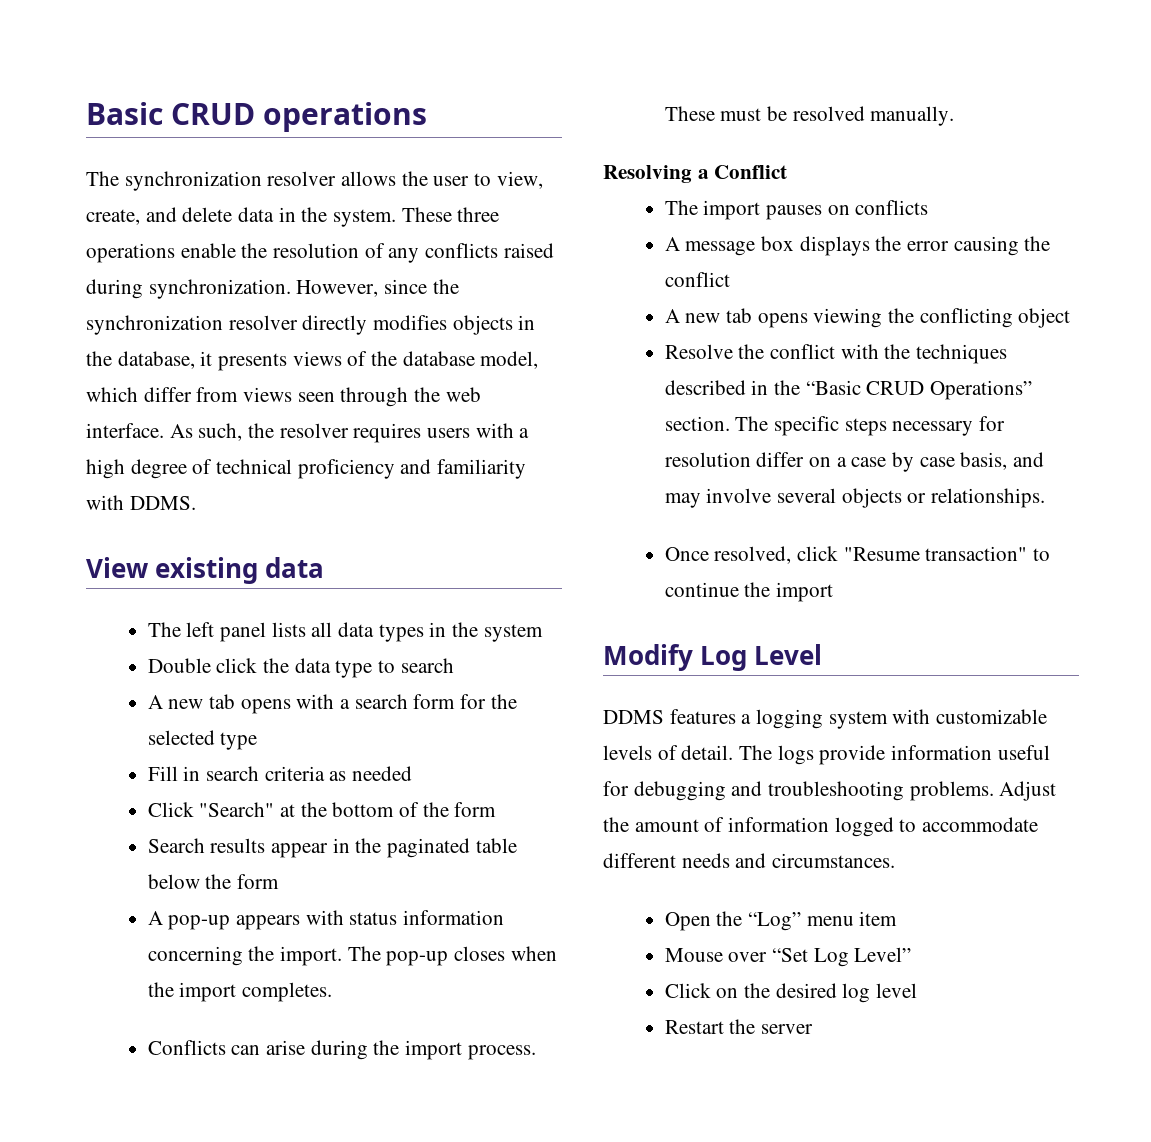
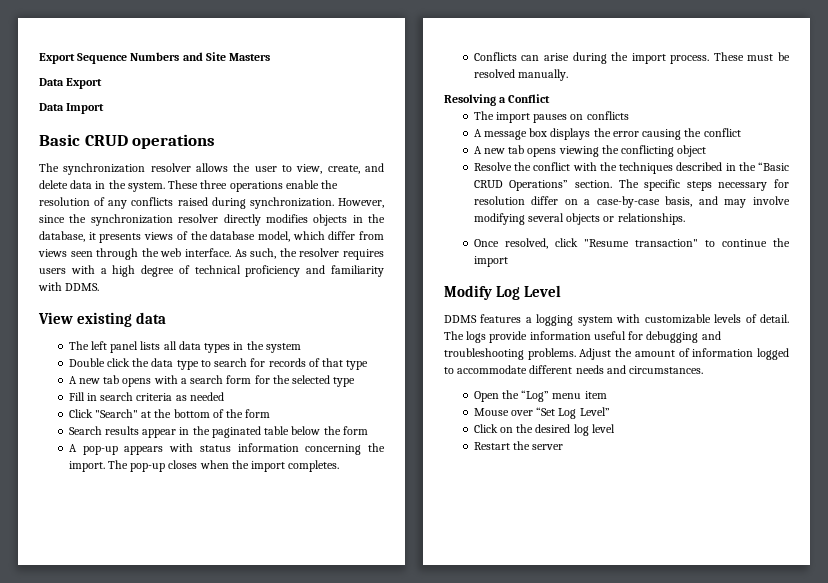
(86, 113) none -> [39,52,271,64] [39,78,103,89] [39,103,105,114] Export Sequence Numbers and Site Masters // Data Export // Data Import //
(454, 665) none -> [250,358,369,370] for records of that type
[851,452,955,472] case by case -> [596,196,660,208] case-by-case
(772, 495) none -> [473,213,525,225] modifying

